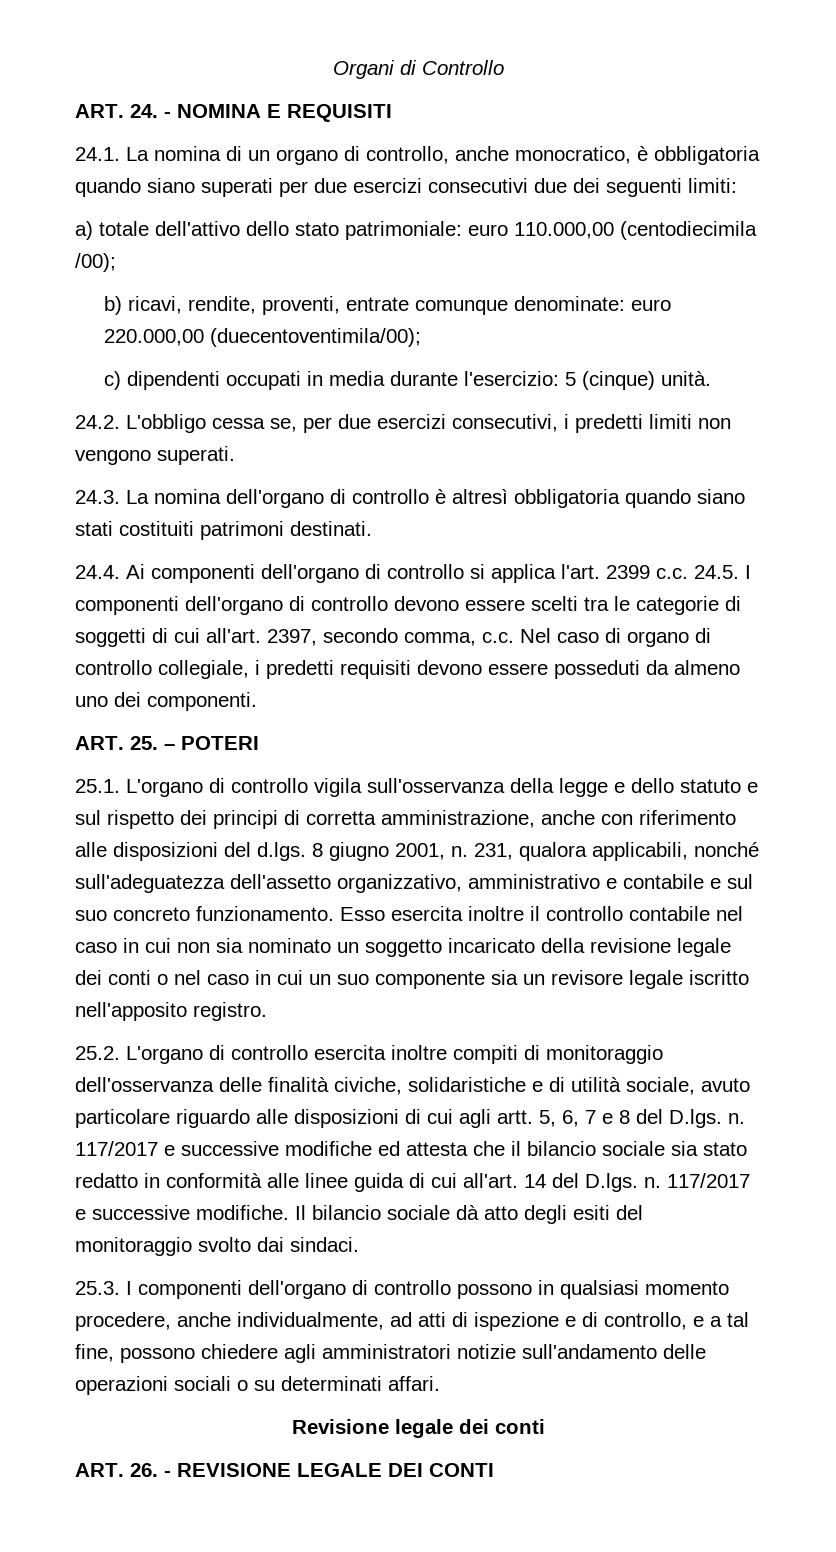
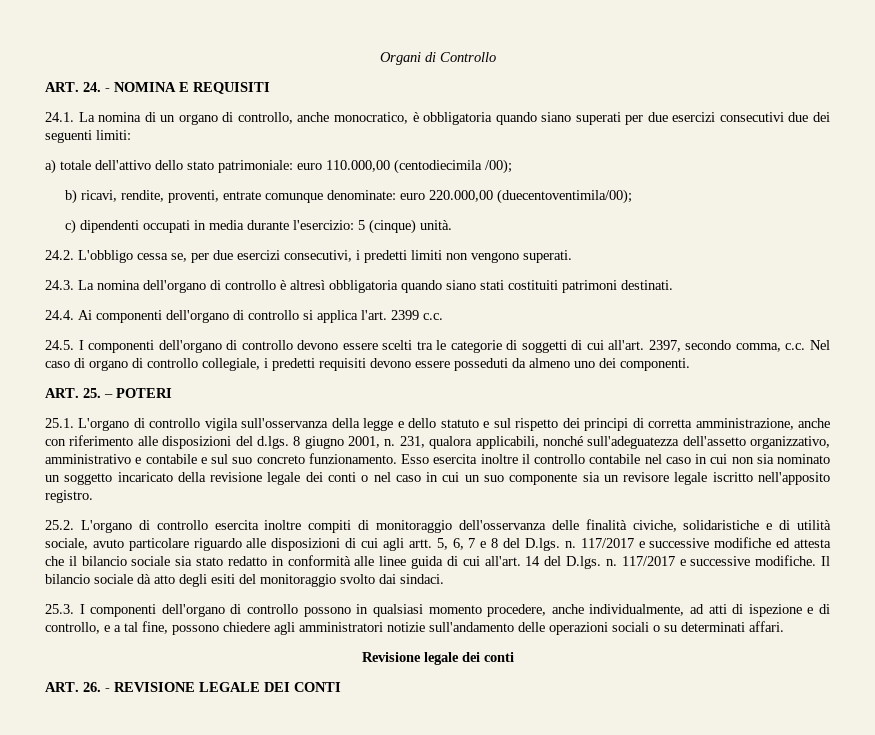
(688, 573) none -> (443, 316) //

